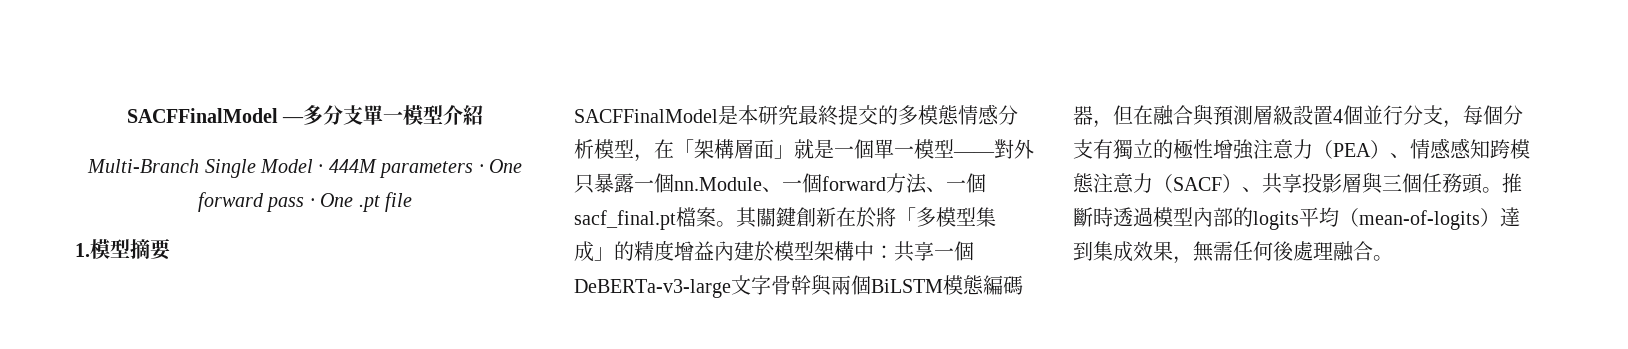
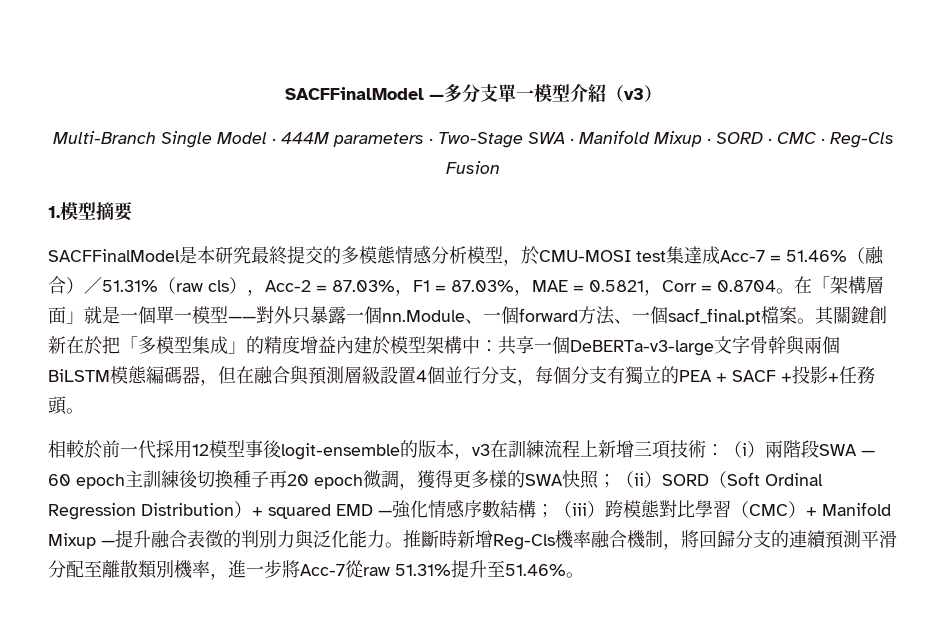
(484, 115) none -> [605,84,662,102] （v3）
[488,159,522,173] [198,192,412,212] One forward pass · One .pt file -> [437,130,894,148] [446,161,500,174] Two-Stage SWA · Manifold Mixup · SORD · CMC · Reg-Cls Fusion
(654, 158) none -> [521,246,884,265] [48,276,794,296] 於CMU-MOSI test集達成Acc-7 = 51.46%（融合）／51.31%（raw cls），Acc-2 = 87.03%，F1 = 87.03%，MAE = 0.5821，Corr = 0.8704。
[876,207,896,227] 將 -> [102,336,120,354] 把
[1173,138,1530,160] [1073,172,1522,194] [1073,207,1520,230] [1073,241,1373,264] 極性增強注意力（PEA）、情感感知跨模態注意力（SACF）、共享投影層與三個任務頭。推斷時透過模型內部的logits平均（mean-of-logits）達到集成效果，無需任何後處理融合 -> [679,366,875,384] [48,396,84,415] [48,440,875,460] [48,470,823,490] [48,500,891,520] [48,529,897,550] [48,560,566,580] PEA + SACF +投影+任務頭。 // 相較於前一代採用12模型事後logit-ensemble的版本，v3在訓練流程上新增三項技術：（i）兩階段SWA — 60 epoch主訓練後切換種子再20 epoch微調，獲得更多樣的SWA快照；（ii）SORD（Soft Ordinal Regression Distribution）+ squared EMD —強化情感序數結構；（iii）跨模態對比學習（CMC）+ Manifold Mixup —提升融合表徵的判別力與泛化能力。推斷時新增Reg-Cls機率融合機制，將回歸分支的連續預測平滑分配至離散類別機率，進一步將Acc-7從raw 51.31%提升至51.46%

